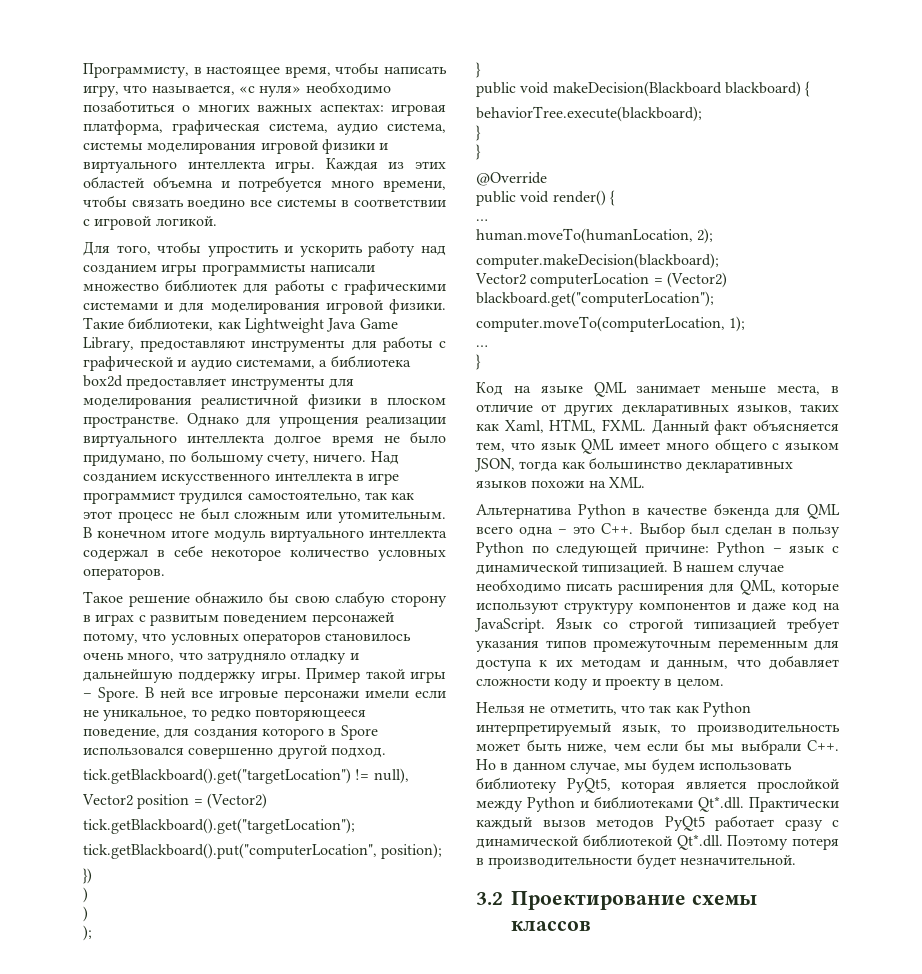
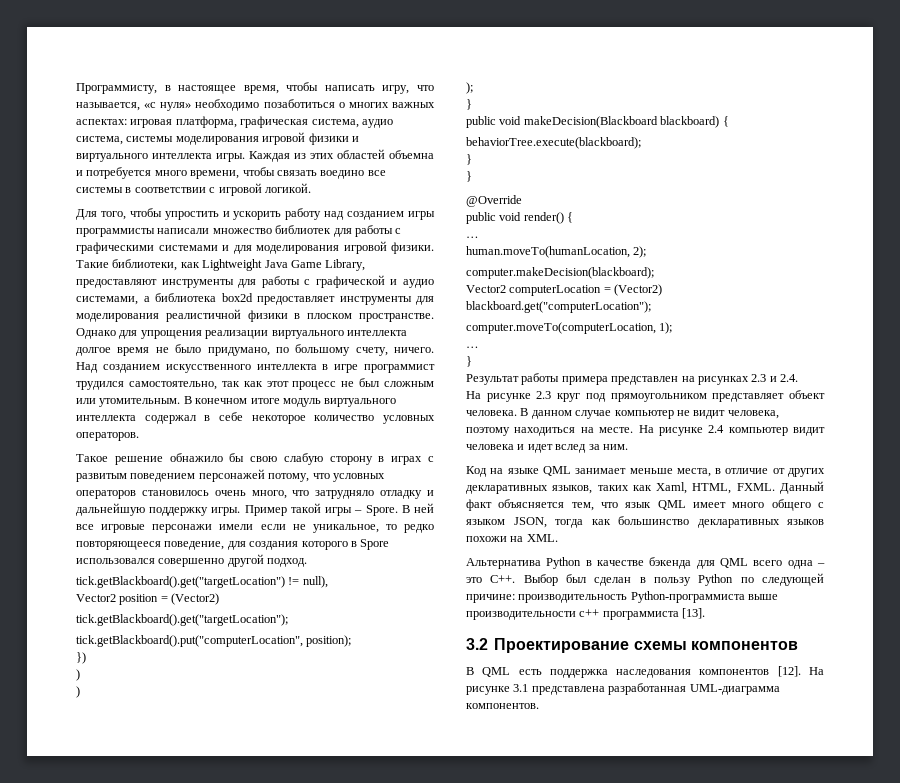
(481, 362) none -> [466,373,798,385] [466,390,825,402] [466,408,779,419] [466,425,825,436] [466,444,628,453] // Результат работы примера представлен на рисунках 2.3 и 2.4. // На рисунке 2.3 круг под прямоугольником представляет объект человека. В данном случае компьютер не видит человека, поэтому находиться на месте. На рисунке 2.4 компьютер видит человека и идет вслед за ним.
[716,542,839,557] [476,561,785,576] [476,579,839,595] [476,602,840,614] [474,617,839,633] [476,640,839,652] [476,655,839,671] [476,678,724,690] [476,702,751,717] [476,722,840,736] [476,739,839,755] [476,758,792,774] [476,777,839,793] [476,796,839,812] [476,815,839,831] [476,834,839,850] [476,853,796,869] [476,891,757,910] [511,921,591,931] Python – язык с динамической типизацией. В нашем случае необходимо писать расширения для QML, которые используют структуру компонентов и даже код на JavaScript. Язык со строгой типизацией требует указания типов промежуточным переменным для доступа к их методам и данным, что добавляет сложности коду и проекту в целом. // Нельзя не отметить, что так как Python интерпретируемый язык, то производительность может быть ниже, чем если бы мы выбрали C++. Но в данном случае, мы будем использовать библиотеку PyQt5, которая является прослойкой между Python и библиотеками Qt*.dll. Практически каждый вызов методов PyQt5 работает сразу с динамической библиотекой Qt*.dll. Поэтому потеря в производительности будет незначительной. // 3.2 Проектирование схемы классов -> [518,591,779,603] [466,608,706,620] [466,638,798,653] [466,666,824,678] [466,683,780,695] [466,703,539,709] производительность Python-программиста выше производительности c++ программиста [13]. // 3.2 Проектирование схемы компонентов // В QML есть поддержка наследования компонентов [12]. На рисунке 3.1 представлена разработанная UML-диаграмма компонентов.

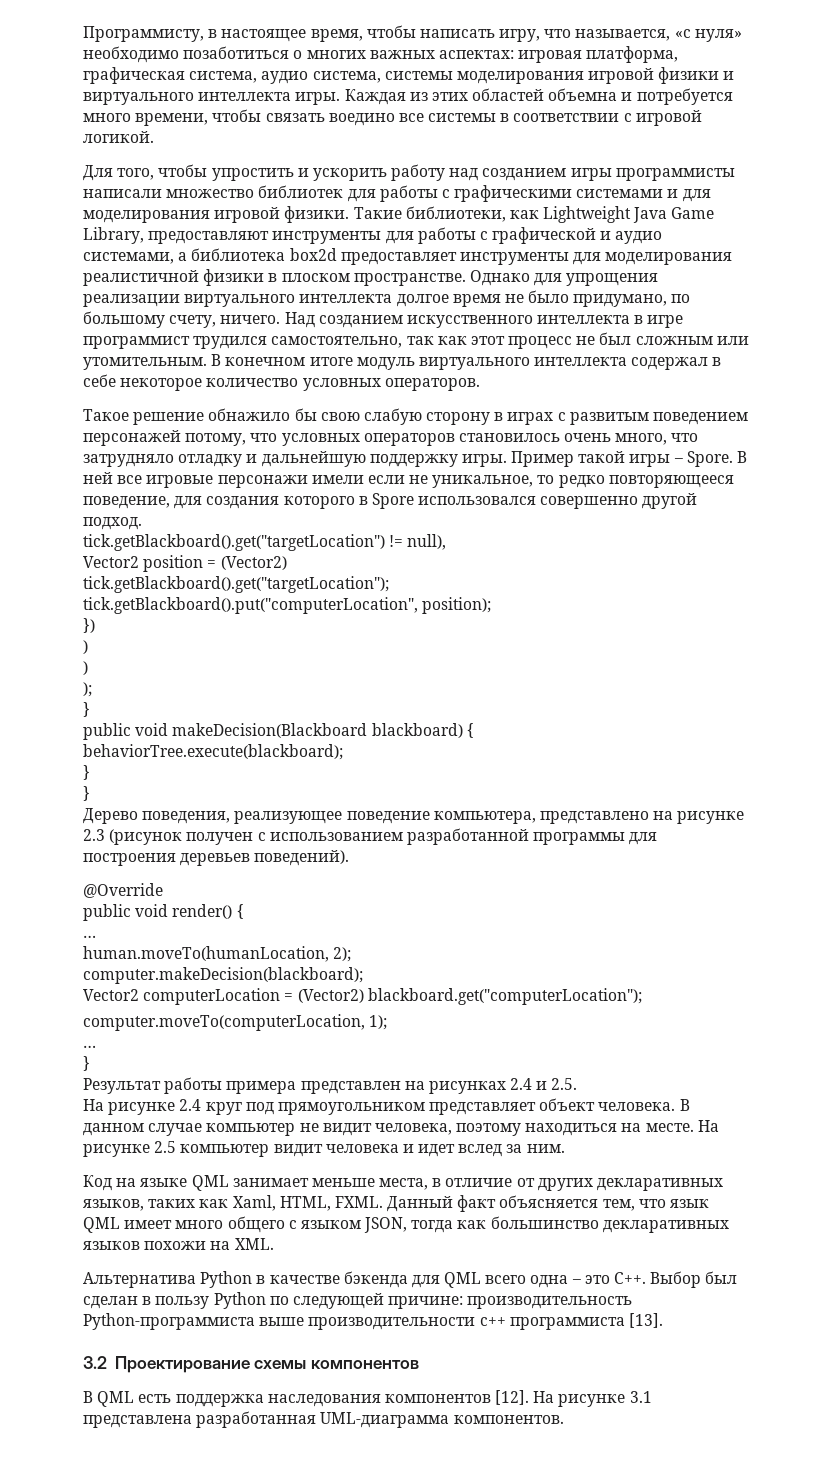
(472, 176) none -> [83,808,745,824] [83,828,658,845] [83,850,350,866] // Дерево поведения, реализующее поведение компьютера, представлено на рисунке 2.3 (рисунок получен с использованием разработанной программы для построения деревьев поведений).
[751,374,798,382] [466,391,552,402] 2.3 и 2.4. // На рисунке 2.3 -> [510,1078,578,1090] [83,1099,202,1115] 2.4 и 2.5. // На рисунке 2.4
[708,425,725,433] 2.4 -> [154,1141,177,1153] 2.5

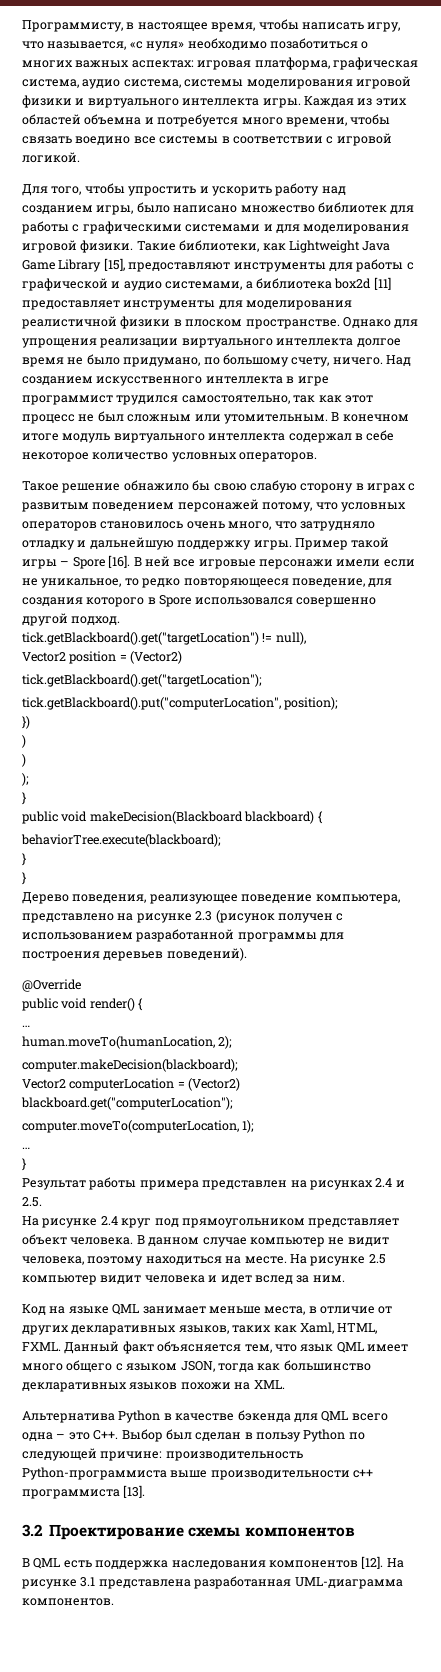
[570,168,735,181] [83,189,162,198] игры программисты написали -> [96,202,238,215] игры, было написано
[83,227,144,244] Library, -> [58,258,125,272] Library [15],
(337, 254) none -> [373,277,391,290] [11]
[686,451,733,467] Spore. -> [72,555,131,569] Spore [16].

